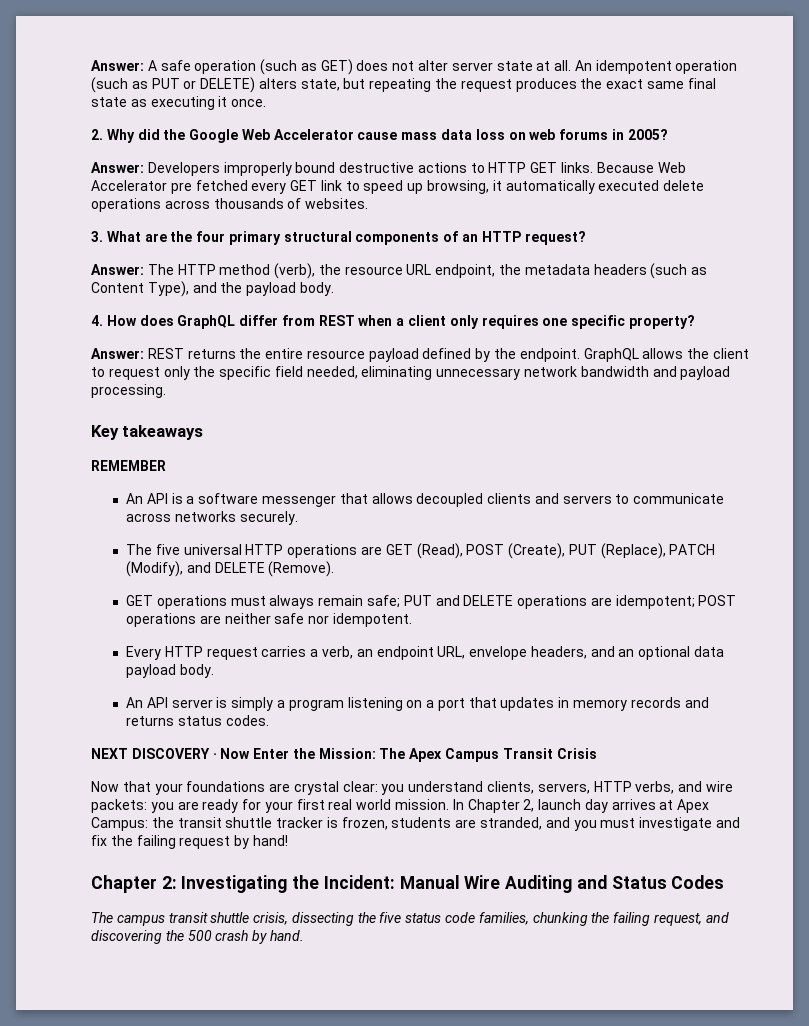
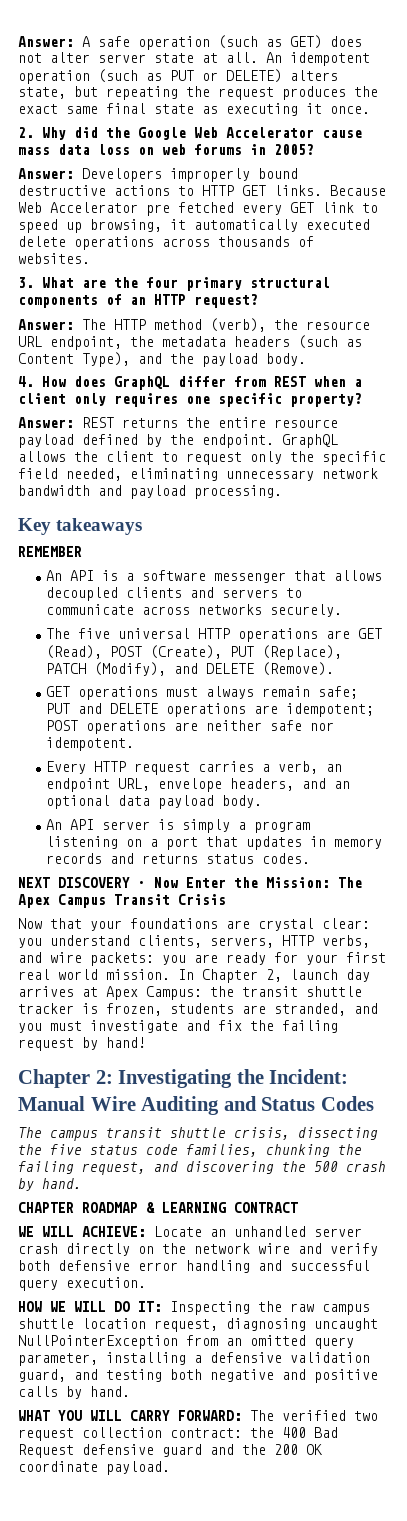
(304, 935) none -> [18,1202,298,1213] [18,1226,362,1237] [18,1243,378,1256] [18,1260,370,1273] [18,1277,146,1291] [18,1301,370,1315] [18,1318,378,1332] [18,1335,354,1349] [18,1352,370,1366] [18,1369,378,1383] [18,1386,130,1399] [18,1410,378,1421] [18,1427,338,1441] [18,1444,323,1458] [18,1461,170,1475] // CHAPTER ROADMAP & LEARNING CONTRACT // WE WILL ACHIEVE: Locate an unhandled server crash directly on the network wire and verify both defensive error handling and successful query execution. // HOW WE WILL DO IT: Inspecting the raw campus shuttle location request, diagnosing uncaught NullPointerException from an omitted query parameter, installing a defensive validation guard, and testing both negative and positive calls by hand. // WHAT YOU WILL CARRY FORWARD: The verified two request collection contract: the 400 Bad Request defensive guard and the 200 OK coordinate payload.

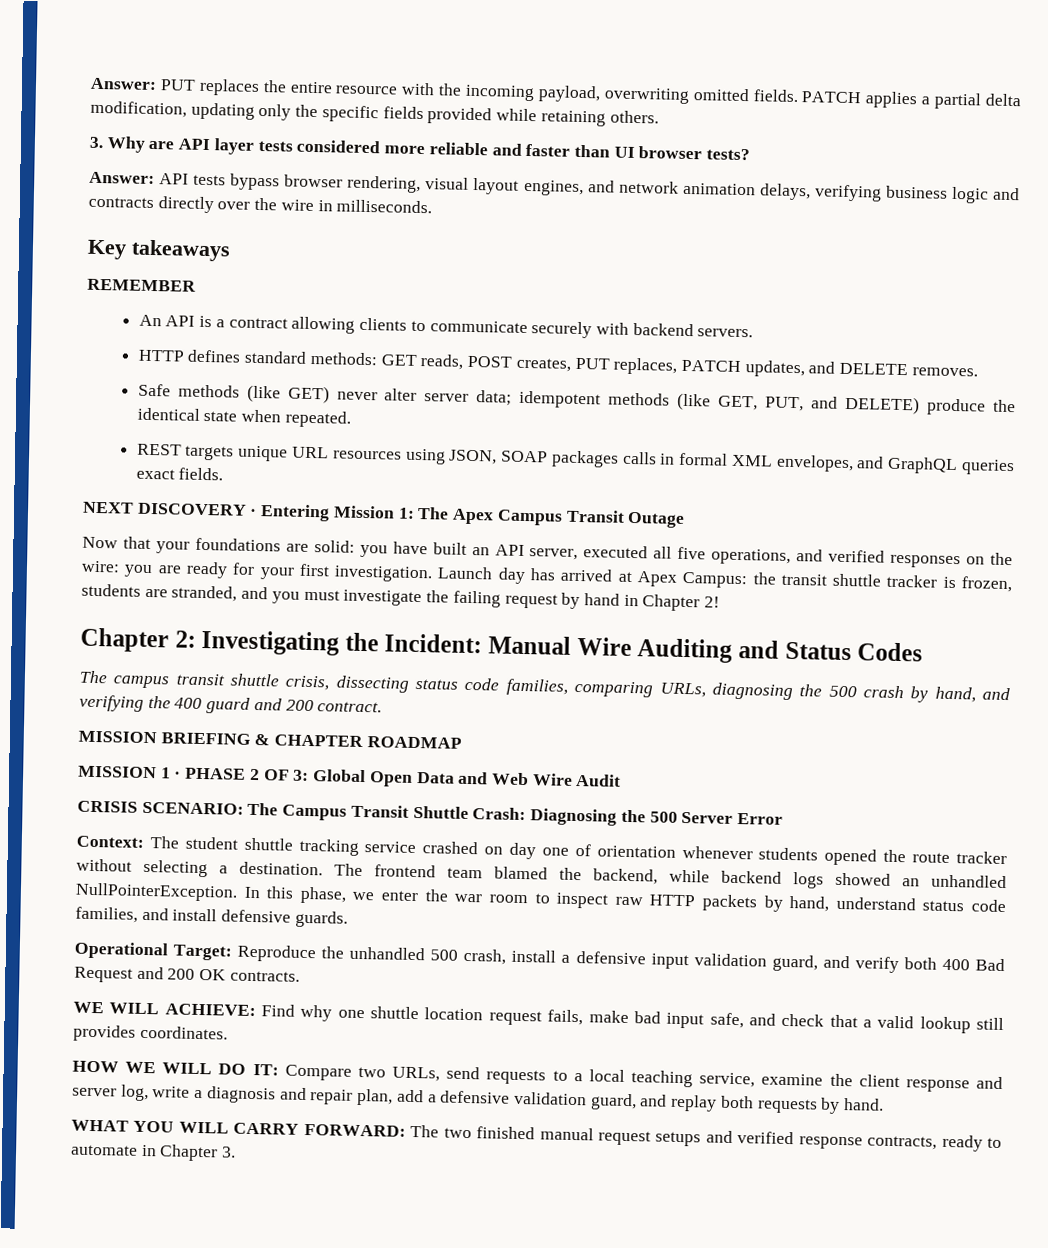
[18,35,362,50] [18,52,370,66] [18,69,338,84] [18,86,378,100] [18,103,370,116] [18,127,362,140] [18,144,314,155] [18,168,298,182] [18,185,386,196] [18,202,378,216] [18,219,370,233] [18,236,314,250] [18,253,90,264] [18,277,330,291] [18,294,258,308] [18,318,370,332] [18,335,362,350] [18,352,306,367] [18,376,362,390] [18,393,362,407] [18,417,338,428] [18,434,338,448] [18,451,386,465] [18,468,378,481] [18,485,282,499] Answer: A safe operation (such as GET) does not alter server state at all. An idempotent operation (such as PUT or DELETE) alters state, but repeating the request produces the exact same final state as executing it once. // 2. Why did the Google Web Accelerator cause mass data loss on web forums in 2005? // Answer: Developers improperly bound destructive actions to HTTP GET links. Because Web Accelerator pre fetched every GET link to speed up browsing, it automatically executed delete operations across thousands of websites. // 3. What are the four primary structural components of an HTTP request? // Answer: The HTTP method (verb), the resource URL endpoint, the metadata headers (such as Content Type), and the payload body. // 4. How does GraphQL differ from REST when a client only requires one specific property? // Answer: REST returns the entire resource payload defined by the endpoint. GraphQL allows the client to request only the specific field needed, eliminating unnecessary network bandwidth and payload processing. -> [90,77,1021,110] [90,100,659,127] [89,136,751,161] [89,171,1020,204] [88,196,433,214] Answer: PUT replaces the entire resource with the incoming payload, overwriting omitted fields. PATCH applies a partial delta modification, updating only the specific fields provided while retaining others. // 3. Why are API layer tests considered more reliable and faster than UI browser tests? // Answer: API tests bypass browser rendering, visual layout engines, and network animation delays, verifying business logic and contracts directly over the wire in milliseconds.
[142,570,383,583] [46,587,303,601] [46,604,343,617] [46,628,383,642] [46,645,343,660] [46,662,335,676] [46,686,359,700] [46,703,375,717] [46,720,335,734] [46,737,135,751] [46,761,343,775] [46,778,351,792] [46,795,263,809] [46,819,311,833] [46,836,383,850] [46,853,311,864] software messenger that allows decoupled clients and servers to communicate across networks securely. // The five universal HTTP operations are GET (Read), POST (Create), PUT (Replace), PATCH (Modify), and DELETE (Remove). // GET operations must always remain safe; PUT and DELETE operations are idempotent; POST operations are neither safe nor idempotent. // Every HTTP request carries a verb, an endpoint URL, envelope headers, and an optional data payload body. // An API server is simply a program listening on a port that updates in memory records and returns status codes. -> [228,316,754,339] [137,349,978,378] [137,383,1017,416] [136,407,351,428] [136,443,1016,476] [135,467,224,481] contract allowing clients to communicate securely with backend servers. // HTTP defines standard methods: GET reads, POST creates, PUT replaces, PATCH updates, and DELETE removes. // Safe methods (like GET) never alter server data; idempotent methods (like GET, PUT, and DELETE) produce the identical state when repeated. // REST targets unique URL resources using JSON, SOAP packages calls in formal XML envelopes, and GraphQL queries exact fields.
[154,877,330,888] Now Enter the Mission: -> [260,504,415,522] Entering Mission 1:
[178,894,226,905] Crisis -> [627,511,686,528] Outage
[258,918,370,931] [18,935,370,948] [18,952,154,966] crystal clear: you understand clients, servers, HTTP verbs, and wire packets: -> [313,540,1014,569] [81,560,120,573] solid: you have built an API server, executed all five operations, and verified responses on the wire:
[18,969,370,983] [18,986,74,997] real world mission. In Chapter 2, launch day arrives -> [334,565,614,585] investigation. Launch day has arrived
[186,1020,242,1031] and fix -> (423, 598) none
[106,1037,146,1048] hand! -> [583,593,721,612] hand in Chapter 2!
[18,1144,362,1157] [18,1161,386,1175] [18,1178,82,1191] [18,1202,298,1213] [18,1226,362,1237] [18,1243,378,1256] [18,1260,370,1273] [18,1277,146,1291] the five status code families, chunking the failing request, and discovering the 500 crash by hand. // CHAPTER ROADMAP & LEARNING CONTRACT // WE WILL ACHIEVE: Locate an unhandled server crash directly on the network wire and verify both defensive error handling and successful query execution. -> [415,677,1011,703] [79,694,383,714] [78,730,462,749] [78,765,622,787] [77,800,783,826] [76,835,1007,866] [76,858,1007,889] [75,882,1006,913] [75,906,348,928] [74,941,1005,974] [74,966,300,983] [73,1001,1005,1034] [73,1024,228,1042] status code families, comparing URLs, diagnosing the 500 crash by hand, and verifying the 400 guard and 200 contract. // MISSION BRIEFING & CHAPTER ROADMAP // MISSION 1 · PHASE 2 OF 3: Global Open Data and Web Wire Audit // CRISIS SCENARIO: The Campus Transit Shuttle Crash: Diagnosing the 500 Server Error // Context: The student shuttle tracking service crashed on day one of orientation whenever students opened the route tracker without selecting a destination. The frontend team blamed the backend, while backend logs showed an unhandled NullPointerException. In this phase, we enter the war room to inspect raw HTTP packets by hand, understand status code families, and install defensive guards. // Operational Target: Reproduce the unhandled 500 crash, install a defensive input validation guard, and verify both 400 Bad Request and 200 OK contracts. // WE WILL ACHIEVE: Find why one shuttle location request fails, make bad input safe, and check that a valid lookup still provides coordinates.
[170,1301,370,1315] [18,1318,378,1332] [18,1335,354,1349] [18,1352,186,1366] Inspecting the raw campus shuttle location request, diagnosing uncaught NullPointerException from an omitted query parameter, installing -> [284,1064,1003,1093] [72,1084,424,1106] Compare two URLs, send requests to a local teaching service, examine the client response and server log, write a diagnosis and repair plan, add
[106,1369,378,1383] [18,1386,58,1397] testing both negative and positive calls -> [670,1094,818,1114] replay both requests
[282,1410,378,1421] [18,1427,338,1441] [18,1444,323,1458] [18,1461,170,1475] verified two request collection contract: the 400 Bad Request defensive guard and the 200 OK coordinate payload. -> [443,1126,1002,1152] [71,1144,237,1162] two finished manual request setups and verified response contracts, ready to automate in Chapter 3.

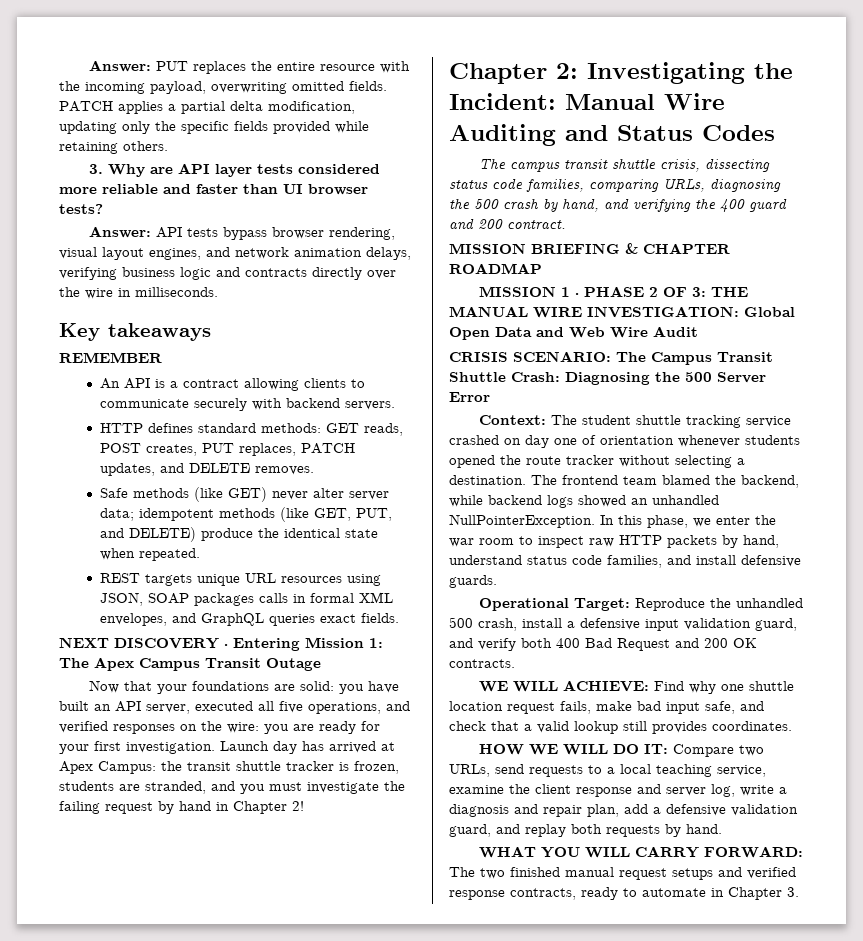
(310, 775) none -> [711,287,749,297] [449,306,739,318] THE MANUAL WIRE INVESTIGATION:

